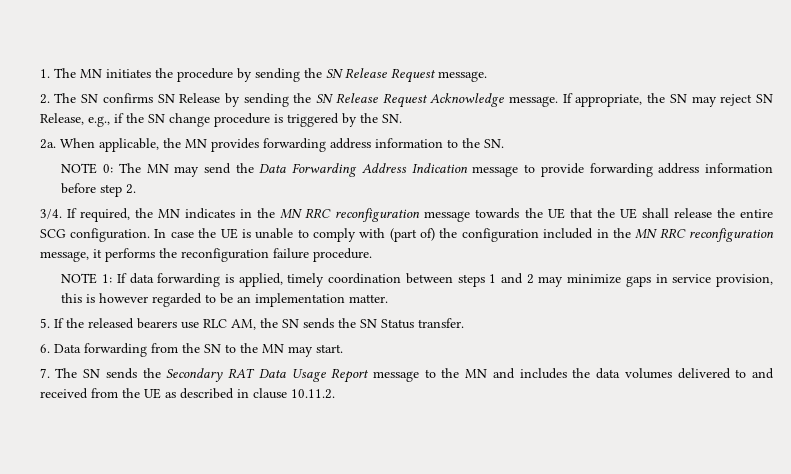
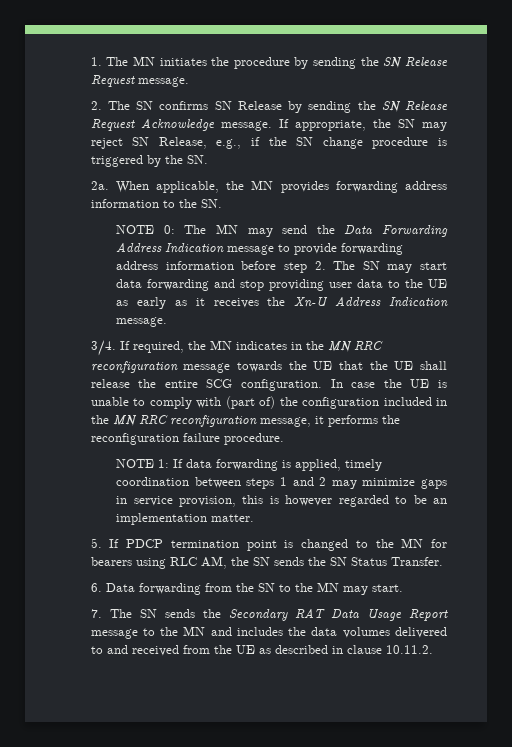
(137, 189) none -> [333,261,448,273] [116,279,448,291] [116,296,449,309] [116,317,168,327] The SN may start data forwarding and stop providing user data to the UE as early as it receives the Xn-U Address Indication message.
[65,318,199,329] the released bearers use -> [126,538,447,551] [90,557,166,569] PDCP termination point is changed to the MN for bearers using
[417,318,464,328] transfer. -> [390,557,443,566] Transfer.

